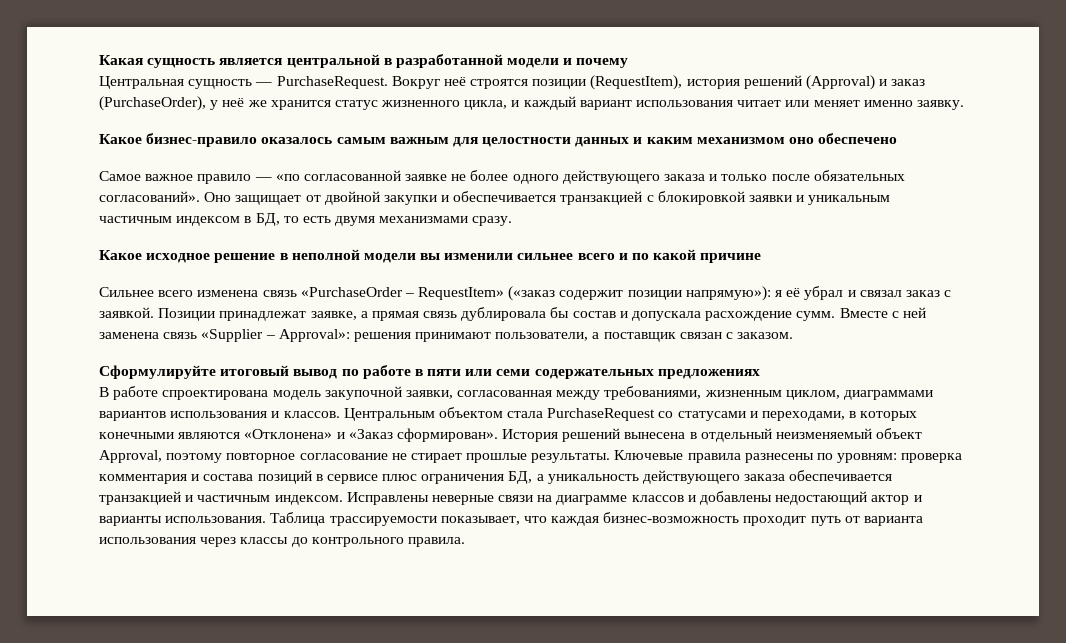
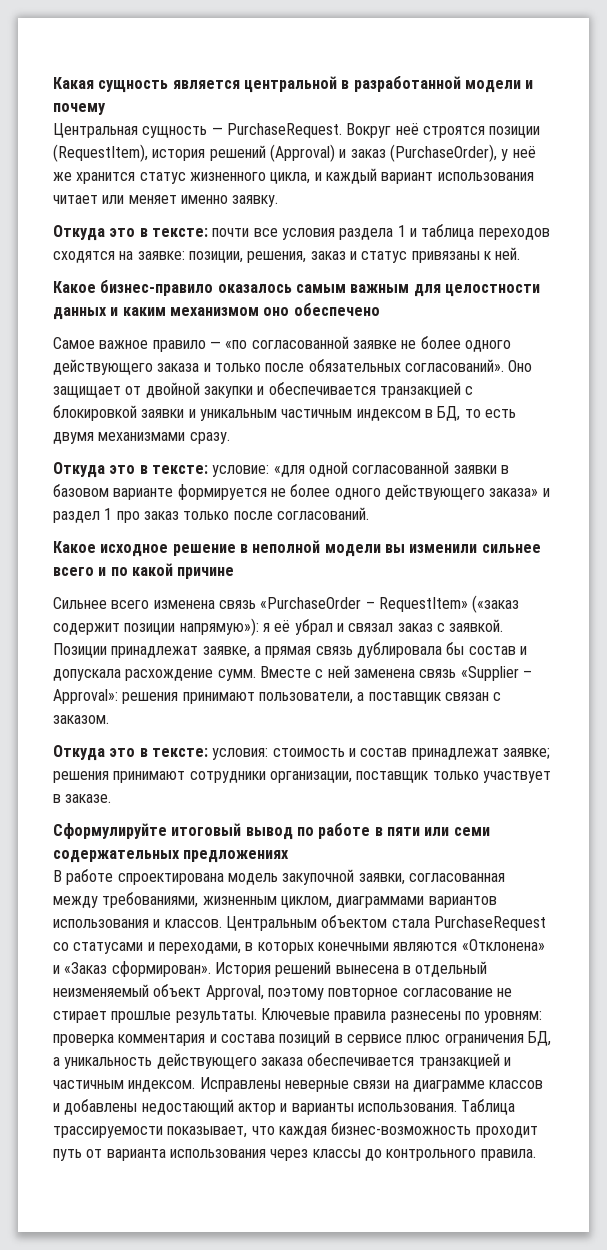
(964, 105) none -> [53,224,550,241] [53,247,521,263] // Откуда это в тексте: почти все условия раздела 1 и таблица переходов сходятся на заявке: позиции, решения, заказ и статус привязаны к ней.
(513, 221) none -> [53,461,509,478] [53,484,550,500] [53,507,369,523] // Откуда это в тексте: условие: «для одной согласованной заявки в базовом варианте формируется не более одного действующего заказа» и раздел 1 про заказ только после согласований.
(794, 335) none -> [53,745,550,761] [53,771,551,783] [53,794,112,803] // Откуда это в тексте: условия: стоимость и состав принадлежат заявке; решения принимают сотрудники организации, поставщик только участвует в заказе.

